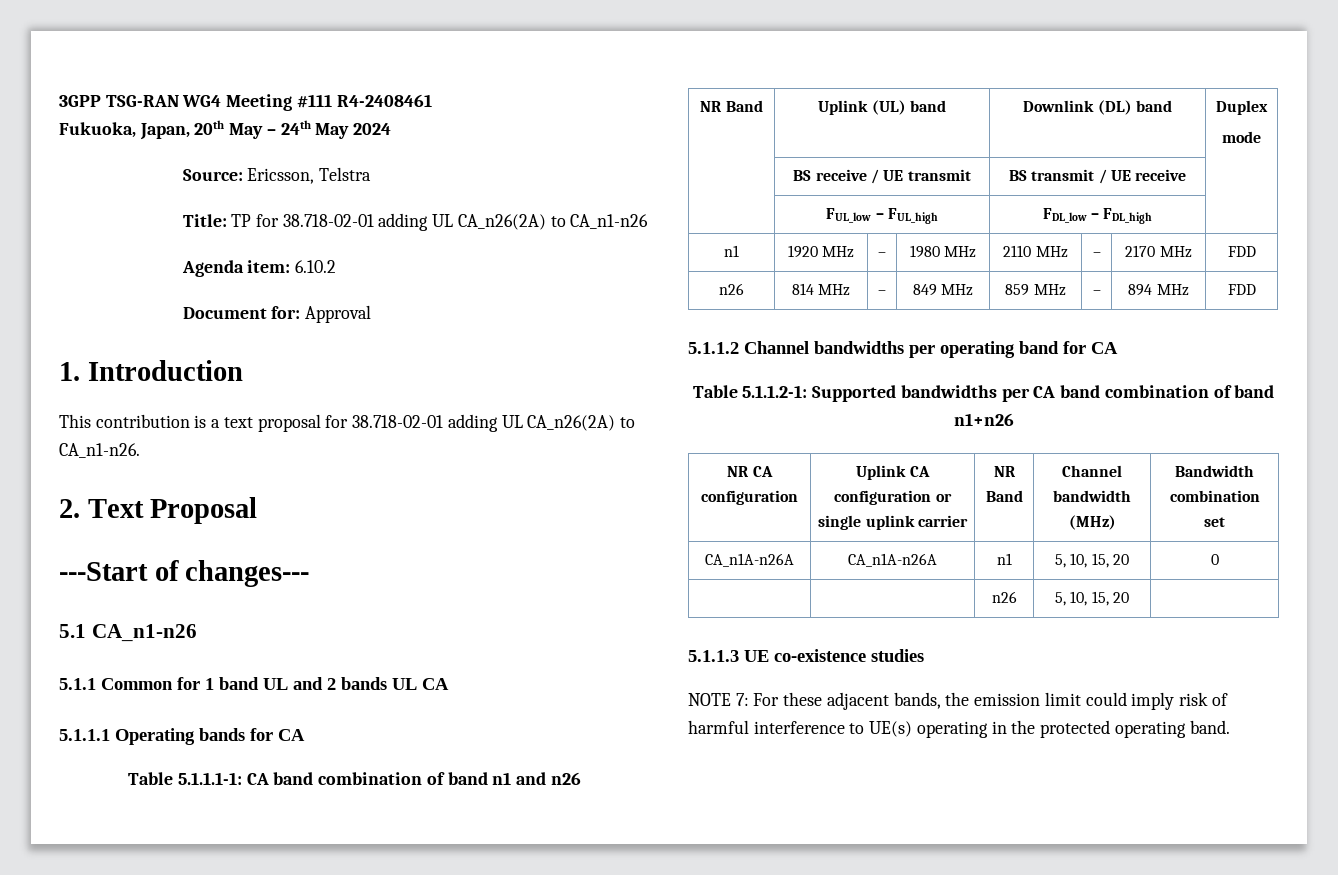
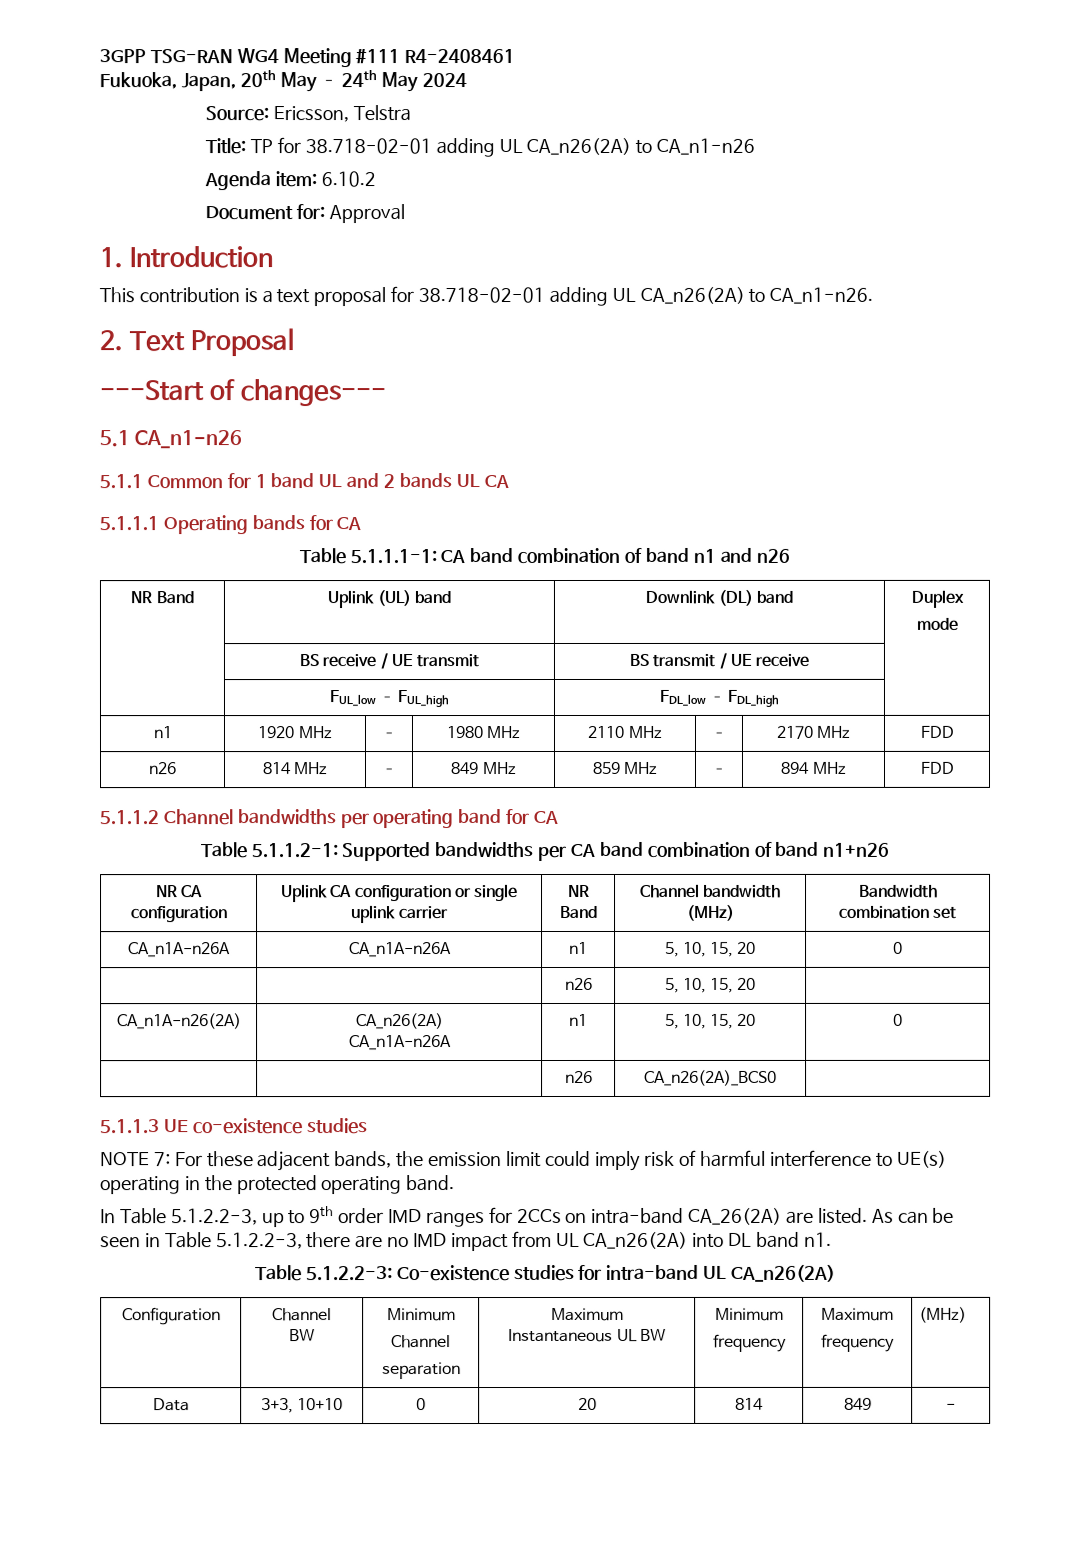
(1129, 597) none -> [116,1013,242,1030] [355,1013,444,1030] [348,1035,452,1051] [569,1013,588,1026] [664,1013,757,1029] [893,1013,903,1026] [564,1070,593,1083] [644,1069,777,1086] // CA_n1A-n26(2A) | CA_n26(2A) // CA_n1A-n26A | n1 | 5, 10, 15, 20 | 0 // | | n26 | CA_n26(2A)_BCS0 |
(1230, 727) none -> [100,1206,955,1228] [100,1230,832,1252] [255,1264,836,1282] [121,1307,221,1326] [272,1308,332,1322] [289,1329,315,1342] [386,1308,456,1322] [391,1335,451,1349] [381,1362,461,1380] [550,1307,624,1321] [508,1328,666,1343] [714,1307,784,1321] [712,1333,787,1352] [821,1307,894,1321] [821,1333,895,1352] [918,1306,967,1323] [152,1398,190,1412] [260,1398,344,1414] [416,1398,426,1411] [577,1397,597,1410] [735,1397,764,1410] [843,1397,872,1410] [946,1403,956,1410] // In Table 5.1.2.2-3, up to 9th order IMD ranges for 2CCs on intra-band CA_26(2A) are listed. As can be seen in Table 5.1.2.2-3, there are no IMD impact from UL CA_n26(2A) into DL band n1. // Table 5.1.2.2-3: Co-existence studies for intra-band UL CA_n26(2A) // Configuration | Channel // BW | Minimum // Channel // separation | Maximum // Instantaneous UL BW | Minimum // frequency | Maximum // frequency | (MHz) // Data | 3+3, 10+10 | 0 | 20 | 814 | 849 | -

